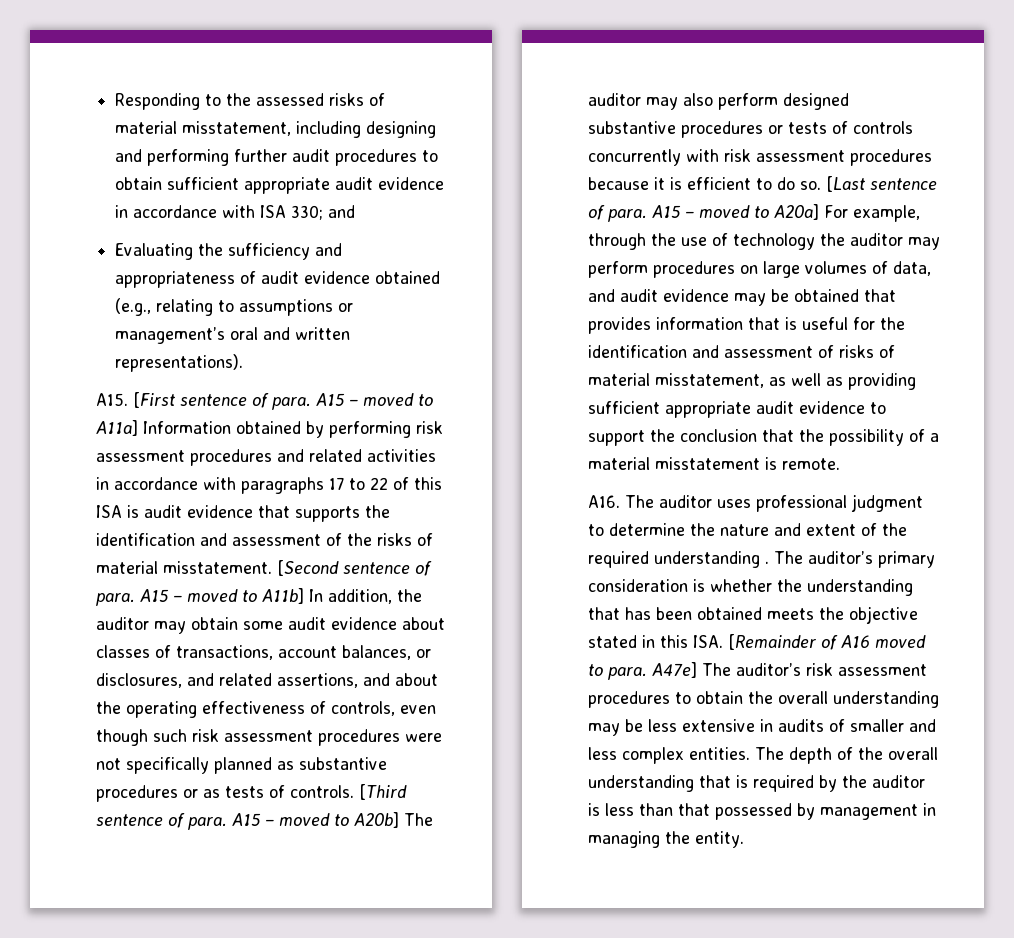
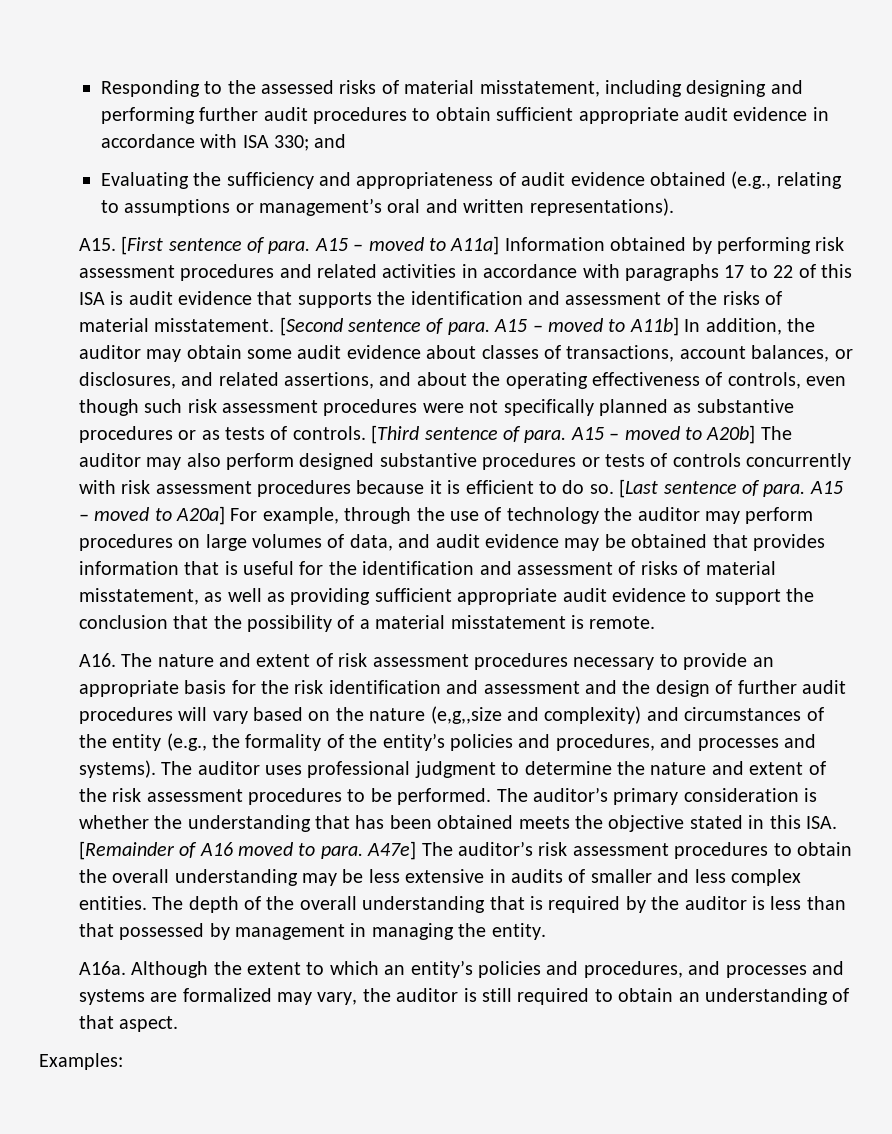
(654, 501) none -> [157,653,774,670] [78,680,846,697] [78,706,824,724] [78,733,816,751] [78,760,193,778] nature and extent of risk assessment procedures necessary to provide an appropriate basis for the risk identification and assessment and the design of further audit procedures will vary based on the nature (e,g,,size and complexity) and circumstances of the entity (e.g., the formality of the entity’s policies and procedures, and processes and systems). The
[587,551,769,568] required understanding . -> [112,788,492,805] risk assessment procedures to be performed.
(744, 839) none -> [78,960,844,978] [78,988,850,1005] [78,1015,179,1032] [39,1053,123,1070] // A16a. Although the extent to which an entity’s policies and procedures, and processes and systems are formalized may vary, the auditor is still required to obtain an understanding of that aspect. // Examples:

